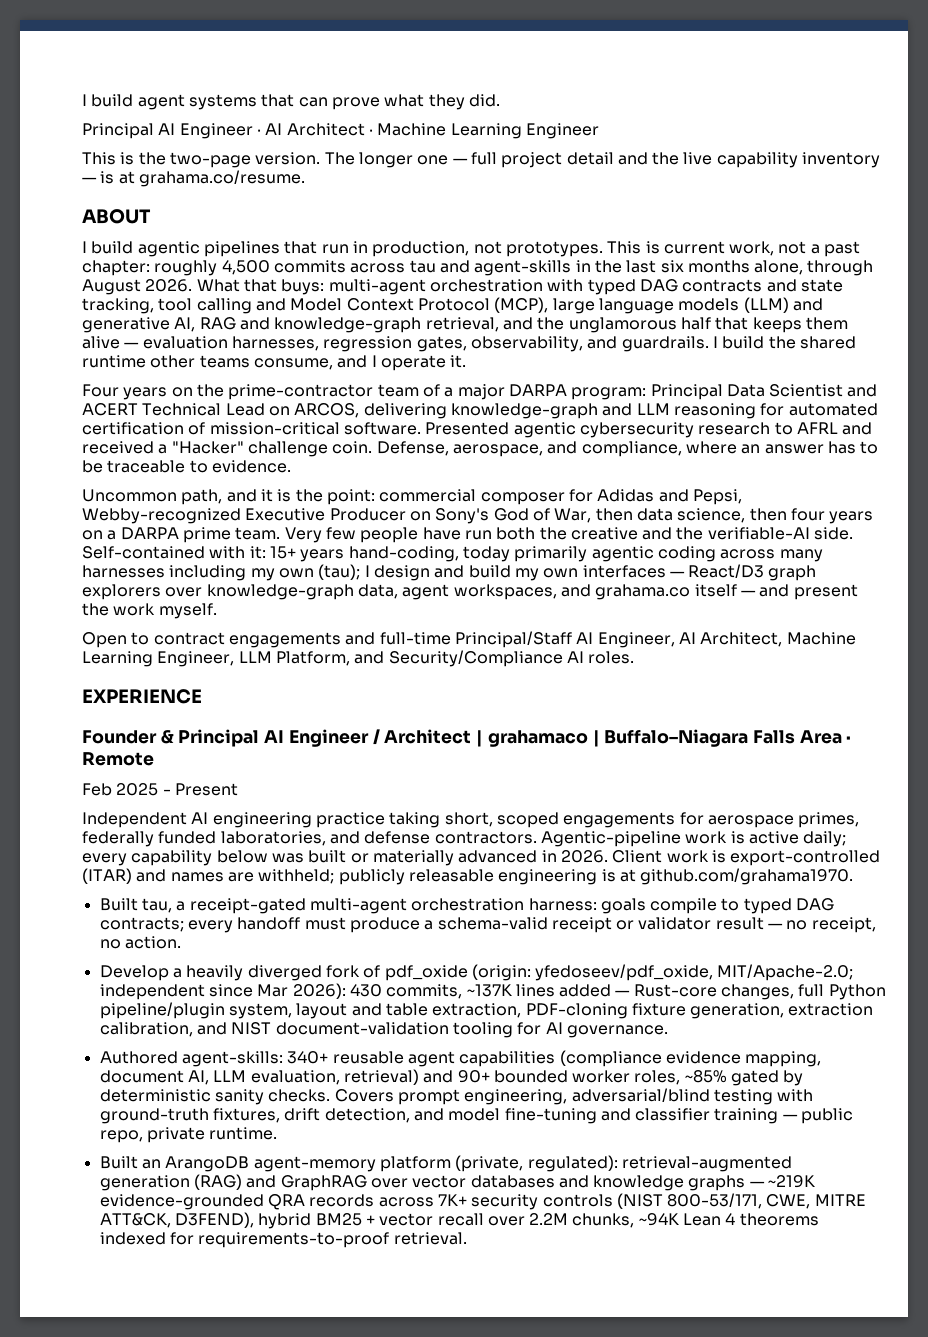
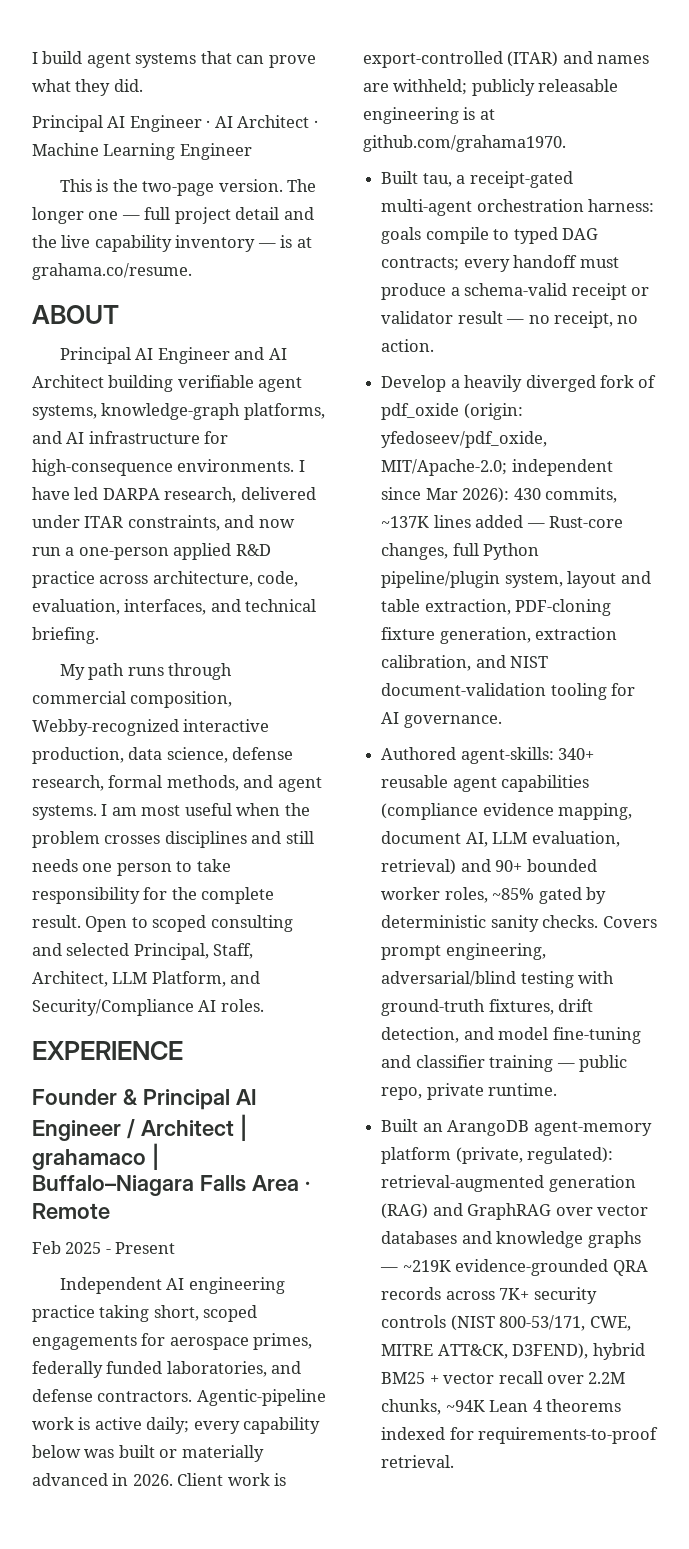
[82,241,861,257] [82,260,874,276] [82,279,843,295] [82,297,823,314] [82,317,848,333] [82,336,856,352] [82,355,467,371] [82,384,878,400] [82,403,878,419] [82,422,873,438] [82,441,879,457] [82,460,291,473] [82,489,742,505] [82,508,874,524] [82,527,854,543] [82,546,823,562] [82,564,817,581] [82,584,858,600] [82,603,217,619] [82,631,856,648] [82,651,235,667] I build agentic pipelines that run in production, not prototypes. This is current work, not a past chapter: roughly 4,500 commits across tau and agent-skills in the last six months alone, through August 2026. What that buys: multi-agent orchestration with typed DAG contracts and state tracking, tool calling and Model Context Protocol (MCP), large language models (LLM) and generative AI, RAG and knowledge-graph retrieval, and the unglamorous half that keeps them alive — evaluation harnesses, regression gates, observability, and guardrails. I build the shared runtime other teams consume, and I operate it. // Four years on the prime-contractor team of a major DARPA program: Principal Data Scientist and ACERT Technical Lead on ARCOS, delivering knowledge-graph and LLM reasoning for automated certification of mission-critical software. Presented agentic cybersecurity research to AFRL and received a "Hacker" challenge coin. Defense, aerospace, and compliance, where an answer has to be traceable to evidence. // Uncommon path, and it is the point: commercial composer for Adidas and Pepsi, Webby-recognized Executive Producer on Sony's God of War, then data science, then four years on a DARPA prime team. Very few people have run both the creative and the verifiable-AI side. Self-contained with it: 15+ years hand-coding, today primarily agentic coding across many harnesses including my own (tau); I design and build my own interfaces — React/D3 graph explorers over knowledge-graph data, agent workspaces, and grahama.co itself — and present the work myself. // Open to contract engagements and full-time Principal/Staff AI Engineer, AI Architect, Machine Learning Engineer, -> [59,347,287,364] [32,375,303,392] [32,403,325,420] [32,431,229,444] [32,459,305,476] [32,487,316,503] [32,515,295,531] [32,543,271,560] [32,571,299,588] [32,599,317,615] [32,627,99,644] [59,663,233,680] [32,691,233,708] [32,719,270,736] [32,747,294,764] [32,775,322,792] [32,803,310,820] [32,831,314,848] [32,859,231,876] [32,887,275,904] [32,915,293,932] [32,943,254,960] [32,971,108,987] Principal AI Engineer and AI Architect building verifiable agent systems, knowledge-graph platforms, and AI infrastructure for high-consequence environments. I have led DARPA research, delivered under ITAR constraints, and now run a one-person applied R&D practice across architecture, code, evaluation, interfaces, and technical briefing. // My path runs through commercial composition, Webby-recognized interactive production, data science, defense research, formal methods, and agent systems. I am most useful when the problem crosses disciplines and still needs one person to take responsibility for the complete result. Open to scoped consulting and selected Principal, Staff, Architect,

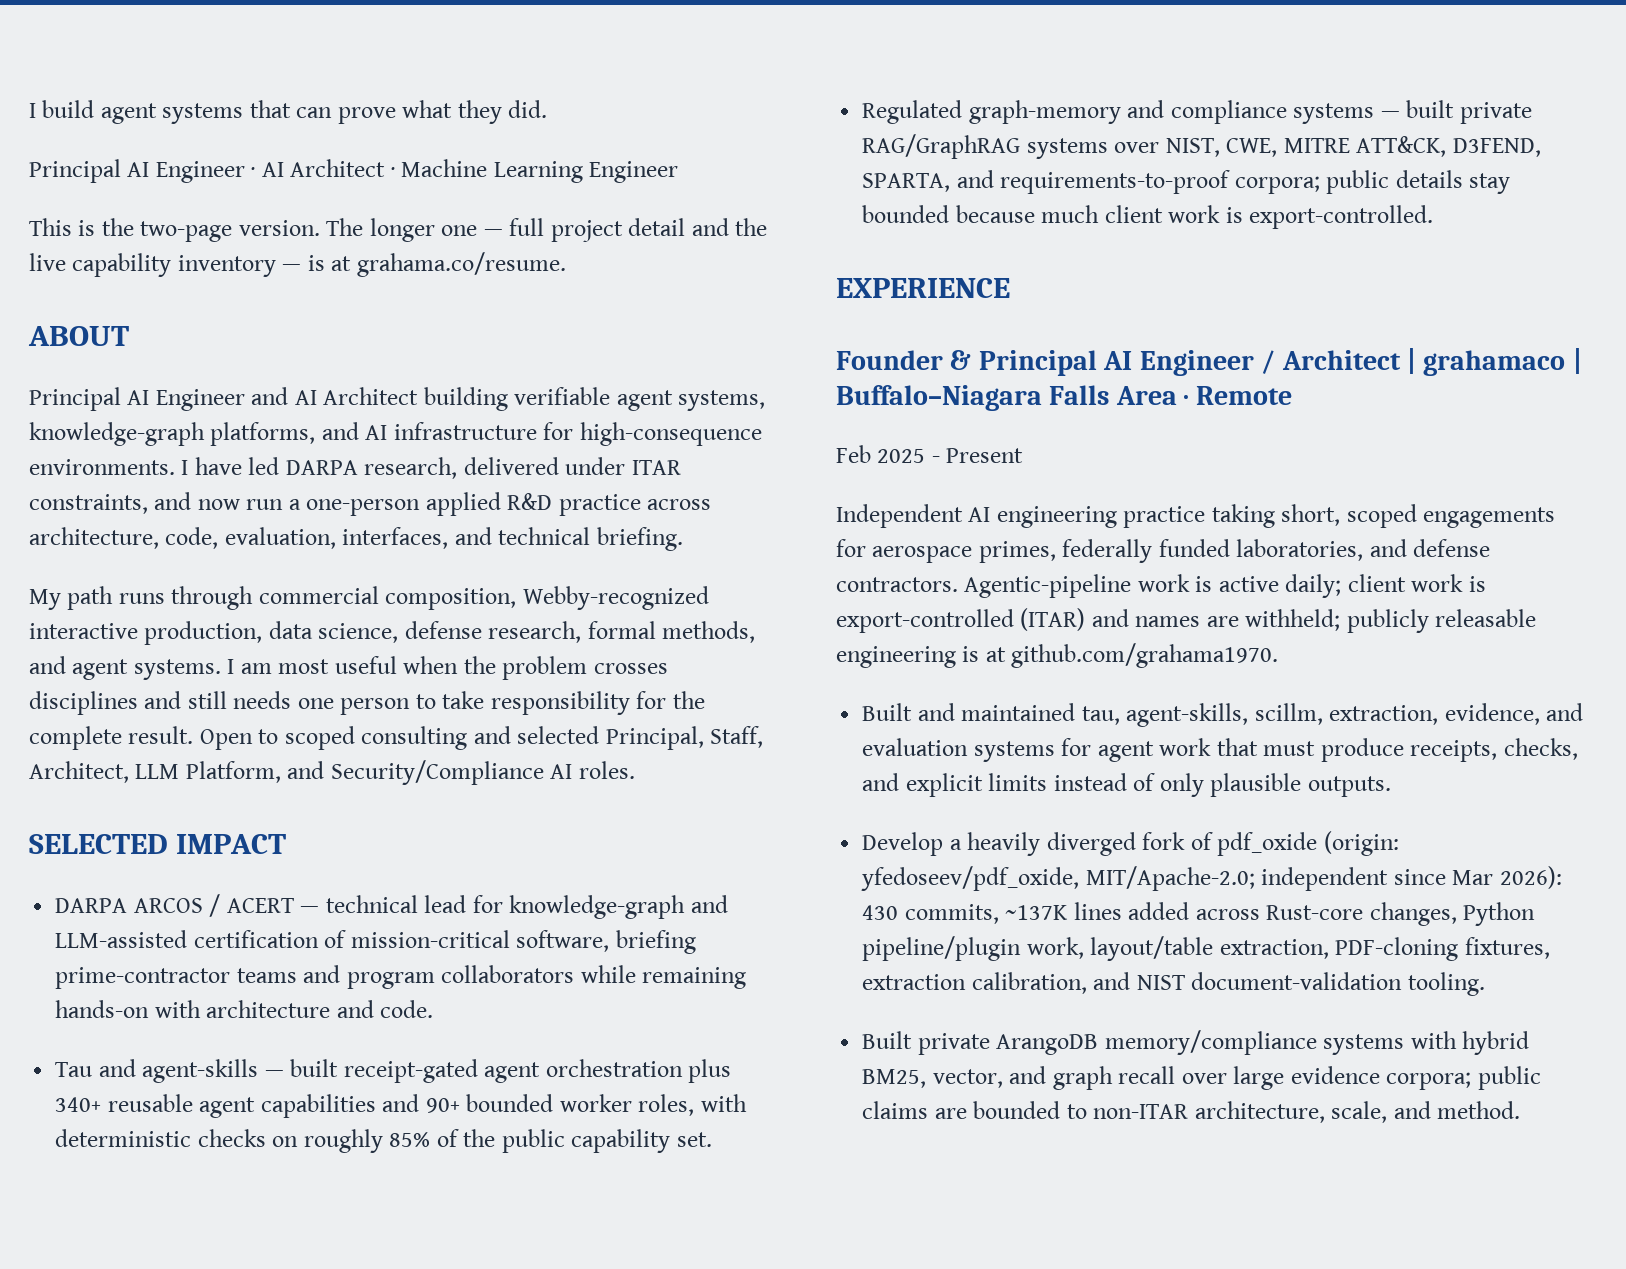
(264, 1005) none -> [29,834,287,854] [55,894,728,919] [55,930,696,954] [55,965,747,989] [55,1000,434,1018] [55,1059,732,1083] [55,1094,747,1118] [55,1129,712,1153] [862,100,1532,124] [862,134,1541,159] [862,170,1511,194] [862,205,1434,229] // SELECTED IMPACT // DARPA ARCOS / ACERT — technical lead for knowledge-graph and LLM-assisted certification of mission-critical software, briefing prime-contractor teams and program collaborators while remaining hands-on with architecture and code. // Tau and agent-skills — built receipt-gated agent orchestration plus 340+ reusable agent capabilities and 90+ bounded worker roles, with deterministic checks on roughly 85% of the public capability set. // Regulated graph-memory and compliance systems — built private RAG/GraphRAG systems over NIST, CWE, MITRE ATT&CK, D3FEND, SPARTA, and requirements-to-proof corpora; public details stay bounded because much client work is export-controlled.
[193,1417,321,1434] [32,1445,264,1462] [32,1473,224,1486] every capability below was built or materially advanced in 2026. Client -> [1347,574,1406,592] client
[422,171,573,188] [381,199,655,216] [381,227,598,244] [381,255,619,272] [381,283,649,300] [381,311,639,328] [381,339,435,352] tau, a receipt-gated multi-agent orchestration harness: goals compile to typed DAG contracts; every handoff must produce a schema-valid receipt or validator result — no receipt, no action. -> [917,703,1584,727] [862,738,1578,762] [862,773,1391,797] and maintained tau, agent-skills, scillm, extraction, evidence, and evaluation systems for agent work that must produce receipts, checks, and explicit limits instead of only plausible outputs.
[526,523,545,528] — -> [1195,909,1260,920] across
[452,543,479,556] full -> (1457, 914) none
[504,571,651,588] [381,599,612,616] [381,627,531,644] system, layout and table extraction, PDF-cloning fixture generation, -> [1026,936,1550,961] work, layout/table extraction, PDF-cloning fixtures,
[550,683,636,700] [381,712,502,728] [381,747,595,764] [381,775,590,792] [381,803,633,820] [381,831,620,847] [381,859,597,875] [381,887,606,904] [381,915,657,932] [381,943,546,960] [381,971,615,988] [381,999,594,1016] [381,1027,641,1044] [381,1055,627,1072] [381,1083,558,1100] [381,1119,652,1136] [381,1147,614,1164] [381,1175,636,1192] [381,1203,648,1220] [381,1231,641,1248] [380,1259,648,1276] [381,1287,597,1304] [381,1315,631,1331] [381,1343,645,1360] [381,1371,626,1384] [381,1399,621,1415] [381,1427,659,1444] [381,1455,455,1468] tooling for AI governance. // Authored agent-skills: 340+ reusable agent capabilities (compliance evidence mapping, document AI, LLM evaluation, retrieval) and 90+ bounded worker roles, ~85% gated by deterministic sanity checks. Covers prompt engineering, adversarial/blind testing with ground-truth fixtures, drift detection, and model fine-tuning and classifier training — public repo, private runtime. // Built an ArangoDB agent-memory platform (private, regulated): retrieval-augmented generation (RAG) and GraphRAG over vector databases and knowledge graphs — ~219K evidence-grounded QRA records across 7K+ security controls (NIST 800-53/171, CWE, MITRE ATT&CK, D3FEND), hybrid BM25 + vector recall over 2.2M chunks, ~94K Lean 4 theorems indexed for requirements-to-proof retrieval. -> [1407,972,1485,996] [862,1030,1530,1055] [862,1066,1541,1090] [862,1101,1521,1123] tooling. // Built private ArangoDB memory/compliance systems with hybrid BM25, vector, and graph recall over large evidence corpora; public claims are bounded to non-ITAR architecture, scale, and method.

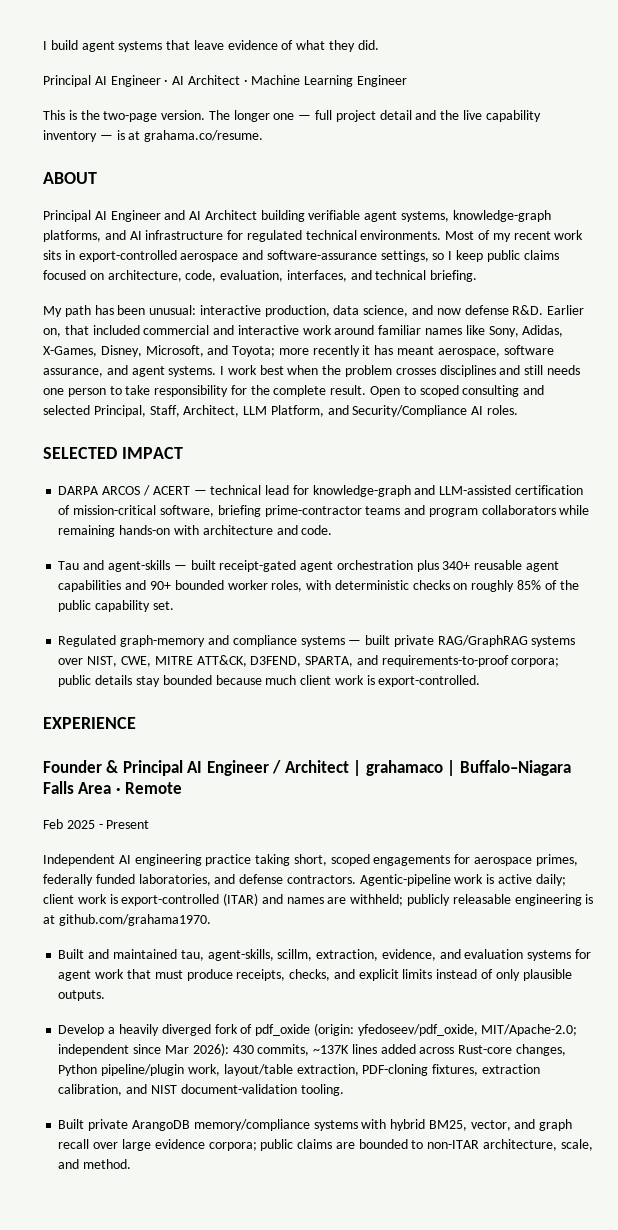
[296,107,396,124] can prove -> [193,40,294,50] leave evidence of
[579,422,762,446] [29,457,681,479] [29,492,712,516] high-consequence environments. I have led DARPA research, delivered under ITAR constraints, and now run a one-person applied R&D practice across -> [246,230,584,242] [43,250,559,262] [43,270,104,280] regulated technical environments. Most of my recent work sits in export-controlled aerospace and software-assurance settings, so I keep public claims focused on
[118,586,709,610] [29,621,756,645] runs through commercial composition, Webby-recognized interactive production, data science, defense research, formal methods, -> [94,305,585,317] [43,325,564,337] [43,345,554,357] [43,368,103,377] has been unusual: interactive production, data science, and now defense R&D. Earlier on, that included commercial and interactive work around familiar names like Sony, Adidas, X-Games, Disney, Microsoft, and Toyota; more recently it has meant aerospace, software assurance,
[240,656,397,674] am most useful -> [227,365,284,375] work best

